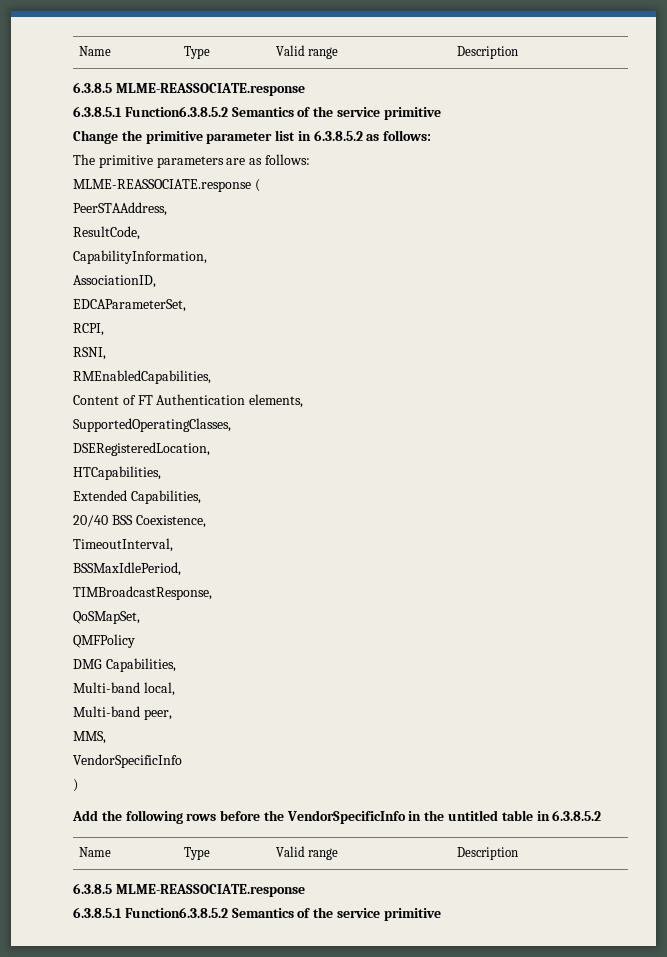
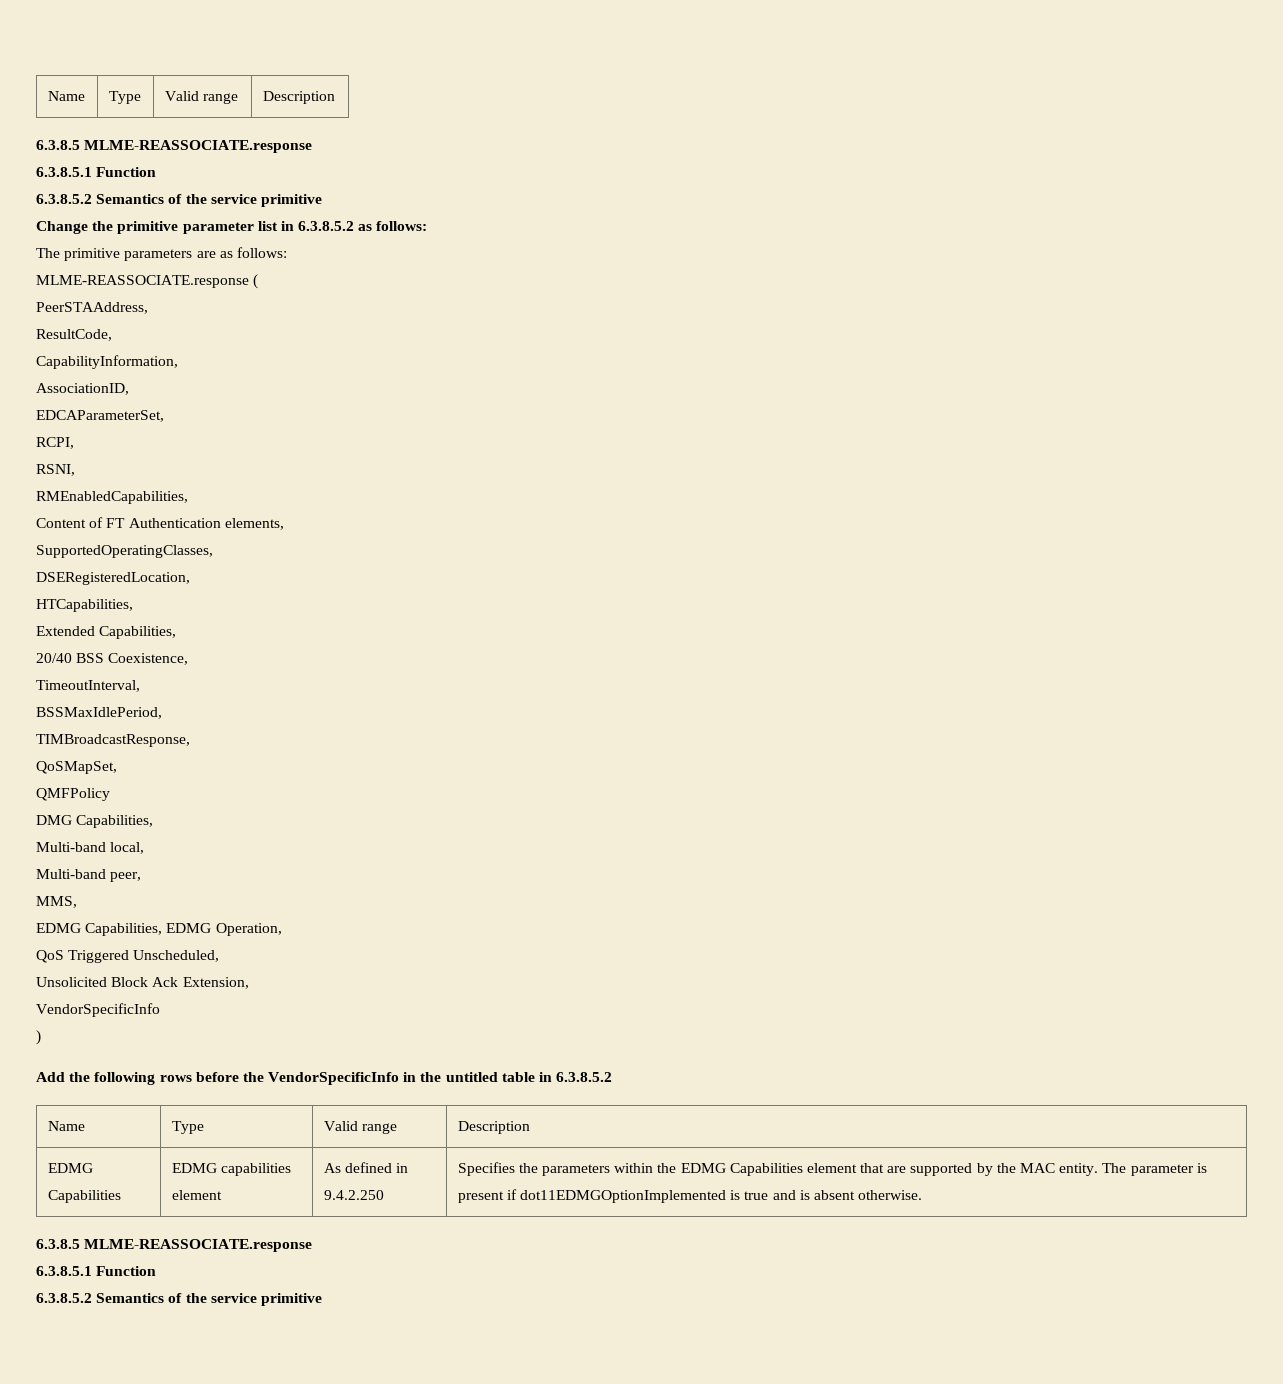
[78,46,111,56] [183,46,210,59] [275,45,339,59] [456,46,518,59] [73,82,305,96] [73,106,228,117] Name | Type | Valid range | Description // 6.3.8.5 MLME-REASSOCIATE.response // 6.3.8.5.1 Function6.3.8.5.2 -> [47,91,85,101] [108,91,141,104] [164,91,238,104] [262,91,335,104] [36,140,313,153] [36,167,157,177] [36,194,92,204] Name | Type | Valid range | Description // 6.3.8.5 MLME-REASSOCIATE.response // 6.3.8.5.1 Function // 6.3.8.5.2
(106, 737) none -> [36,923,282,936] [36,950,220,963] [36,977,249,989] // EDMG Capabilities, EDMG Operation, // QoS Triggered Unscheduled, // Unsolicited Block Ack Extension,
[73,883,305,897] [73,907,228,918] // 6.3.8.5 MLME-REASSOCIATE.response // 6.3.8.5.1 Function6.3.8.5.2 -> [47,1163,93,1173] [47,1190,121,1203] [171,1163,291,1176] [171,1190,222,1200] [323,1162,408,1173] [323,1190,384,1200] [457,1162,1207,1176] [457,1189,923,1203] [36,1239,313,1252] [36,1266,157,1276] [36,1293,92,1303] // EDMG Capabilities | EDMG capabilities element | As defined in 9.4.2.250 | Specifies the parameters within the EDMG Capabilities element that are supported by the MAC entity. The parameter is present if dot11EDMGOptionImplemented is true and is absent otherwise. // 6.3.8.5 MLME-REASSOCIATE.response // 6.3.8.5.1 Function // 6.3.8.5.2

